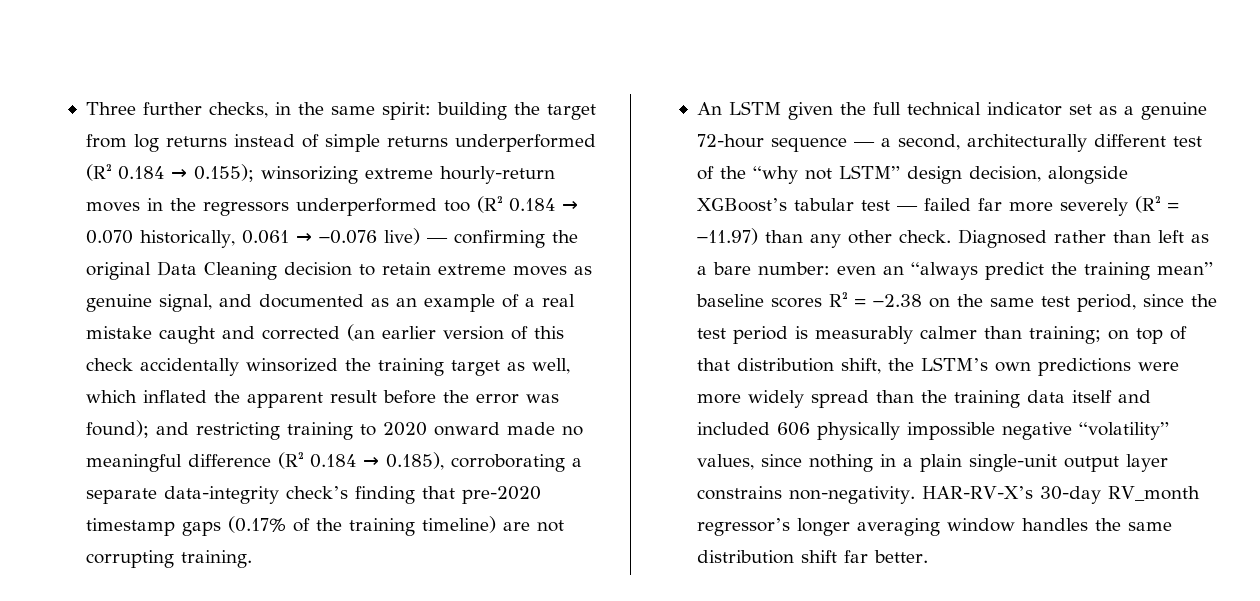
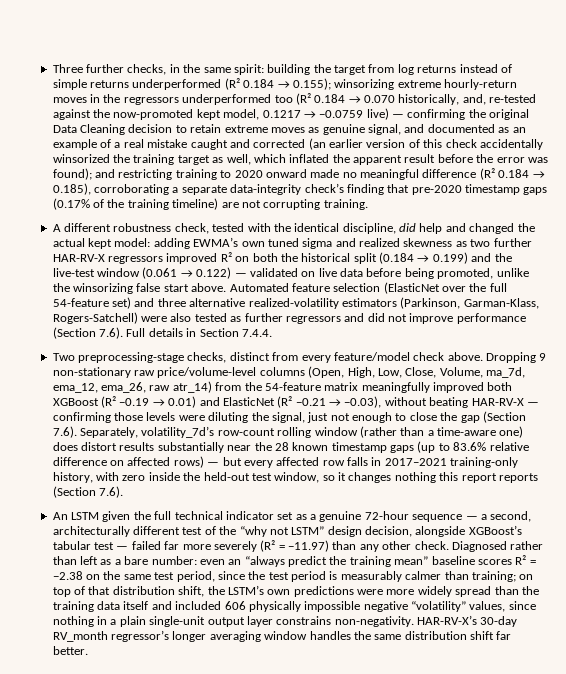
[242,230,378,244] 0.061 → −0.076 -> [462,94,537,105] [52,109,364,120] and, re-tested against the now-promoted kept model, 0.1217 → −0.0759
(253, 559) none -> [52,223,535,234] [52,237,532,249] [52,252,512,264] [52,267,529,279] [52,282,507,294] [52,297,539,309] [52,312,526,324] [52,327,272,339] [52,352,547,363] [52,366,526,378] [52,381,513,393] [52,396,539,408] [52,411,526,423] [52,426,524,438] [52,441,529,453] [52,456,519,468] [52,472,538,483] [52,486,124,498] // A different robustness check, tested with the identical discipline, did help and changed the actual kept model: adding EWMA’s own tuned sigma and realized skewness as two further HAR-RV-X regressors improved R² on both the historical split (0.184 → 0.199) and the live-test window (0.061 → 0.122) — validated on live data before being promoted, unlike the winsorizing false start above. Automated feature selection (ElasticNet over the full 54-feature set) and three alternative realized-volatility estimators (Parkinson, Garman-Klass, Rogers-Satchell) were also tested as further regressors and did not improve performance (Section 7.6). Full details in Section 7.4.4. // Two preprocessing-stage checks, distinct from every feature/model check above. Dropping 9 non-stationary raw price/volume-level columns (Open, High, Low, Close, Volume, ma_7d, ema_12, ema_26, raw atr_14) from the 54-feature matrix meaningfully improved both XGBoost (R² −0.19 → 0.01) and ElasticNet (R² −0.21 → −0.03), without beating HAR-RV-X — confirming those levels were diluting the signal, just not enough to close the gap (Section 7.6). Separately, volatility_7d’s row-count rolling window (rather than a time-aware one) does distort results substantially near the 28 known timestamp gaps (up to 83.6% relative difference on affected rows) — but every affected row falls in 2017–2021 training-only history, with zero inside the held-out test window, so it changes nothing this report reports (Section 7.6).

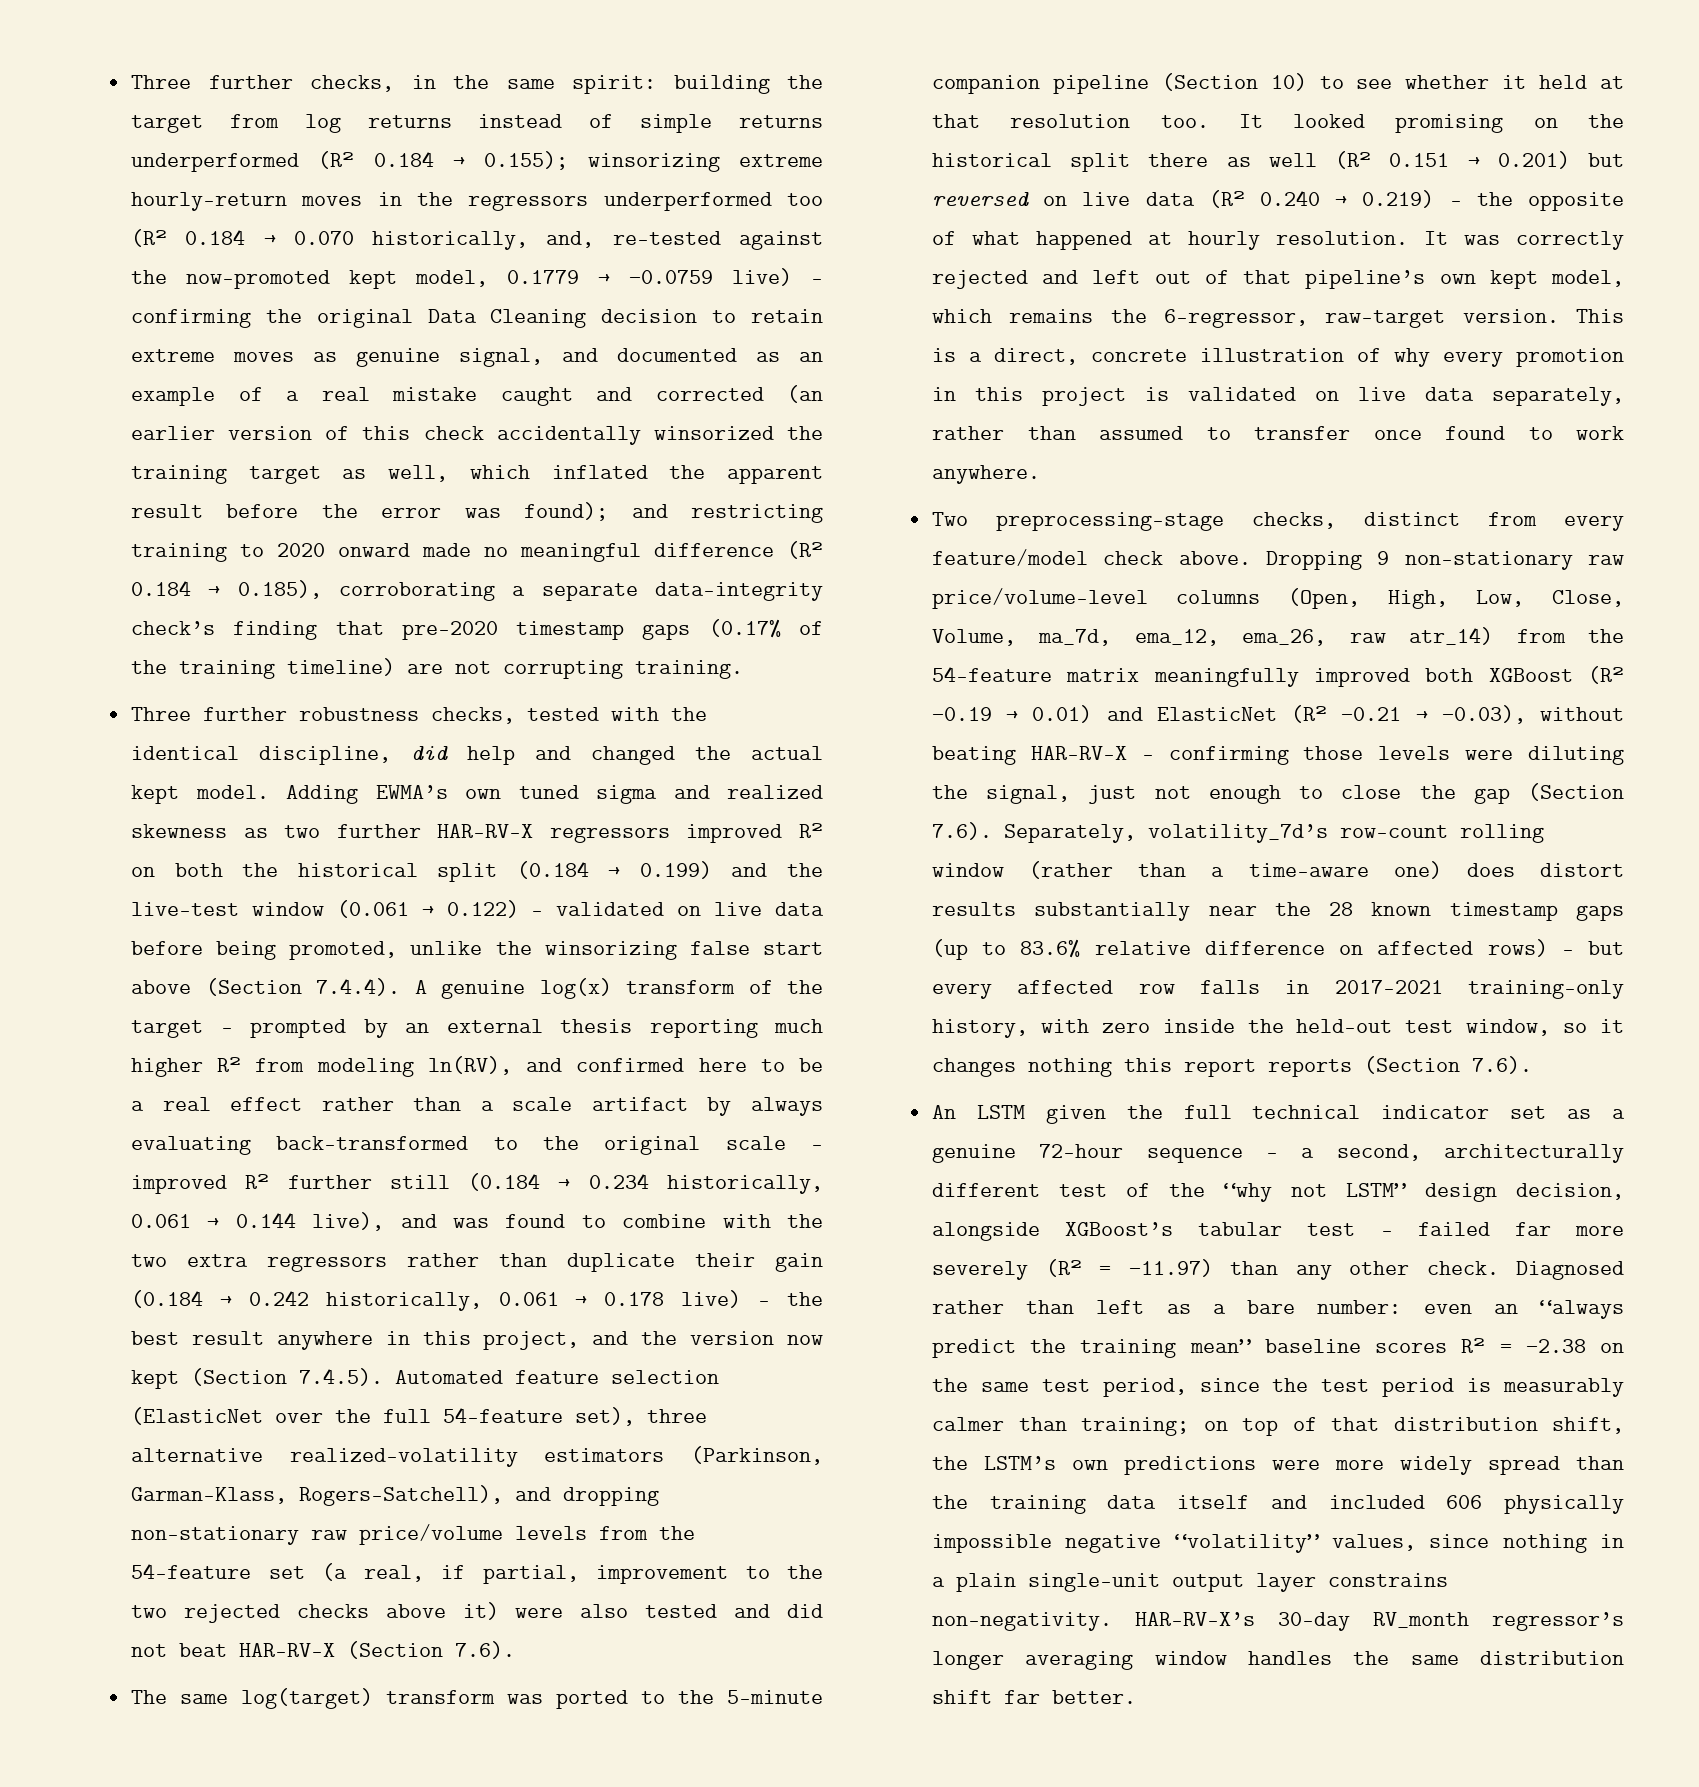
[262,110,301,118] 0.1217 -> [507,270,580,284] 0.1779
[52,223,209,234] A different robustness check, -> [131,707,516,724] Three further robustness checks,
[114,238,190,249] model: adding -> [195,785,359,804] model. Adding
[191,283,227,292] above. -> [131,978,824,999] [131,1019,824,1038] [131,1056,823,1077] [131,1097,824,1116] [131,1136,824,1155] [131,1173,824,1194] [131,1212,824,1231] [131,1253,823,1272] [131,1290,823,1311] [131,1331,823,1350] [131,1368,384,1389] above (Section 7.4.4). A genuine log(x) transform of the target — prompted by an external thesis reporting much higher R² from modeling ln(RV), and confirmed here to be a real effect rather than a scale artifact by always evaluating back-transformed to the original scale — improved R² further still (0.184 → 0.234 historically, 0.061 → 0.144 live), and was found to combine with the two extra regressors rather than duplicate their gain (0.184 → 0.242 historically, 0.061 → 0.178 live) — the best result anywhere in this project, and the version now kept (Section 7.4.5).
[112,297,155,309] set) and -> [575,1407,636,1426] set),
[52,312,341,324] Rogers-Satchell) were also tested as further regressors -> [299,1485,660,1506] [131,1524,696,1545] [131,1563,824,1584] [131,1602,718,1623] Rogers-Satchell), and dropping non-stationary raw price/volume levels from the 54-feature set (a real, if partial, improvement to the two rejected checks above it) were also tested
[409,313,526,324] [52,327,272,339] improve performance (Section 7.6). Full details in Section 7.4.4. -> [179,1641,516,1659] [131,1688,824,1709] [932,73,1624,94] [932,114,1624,133] [932,151,1624,172] [932,190,1624,211] [932,231,1625,250] [932,270,1624,289] [932,309,1624,328] [932,348,1625,367] [932,387,1625,406] [932,426,1625,440] [932,465,1041,484] beat HAR-RV-X (Section 7.6). // The same log(target) transform was ported to the 5-minute companion pipeline (Section 10) to see whether it held at that resolution too. It looked promising on the historical split there as well (R² 0.151 → 0.201) but reversed on live data (R² 0.240 → 0.219) — the opposite of what happened at hourly resolution. It was correctly rejected and left out of that pipeline’s own kept model, which remains the 6-regressor, raw-target version. This is a direct, concrete illustration of why every promotion in this project is validated on live data separately, rather than assumed to transfer once found to work anywhere.

